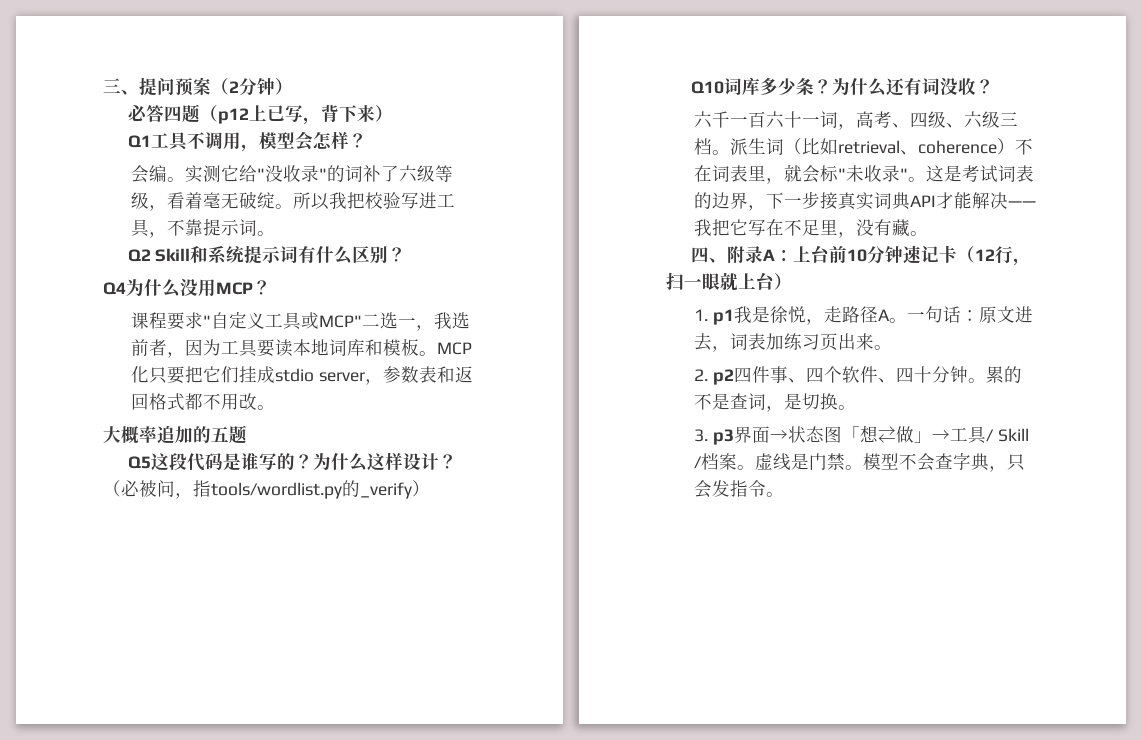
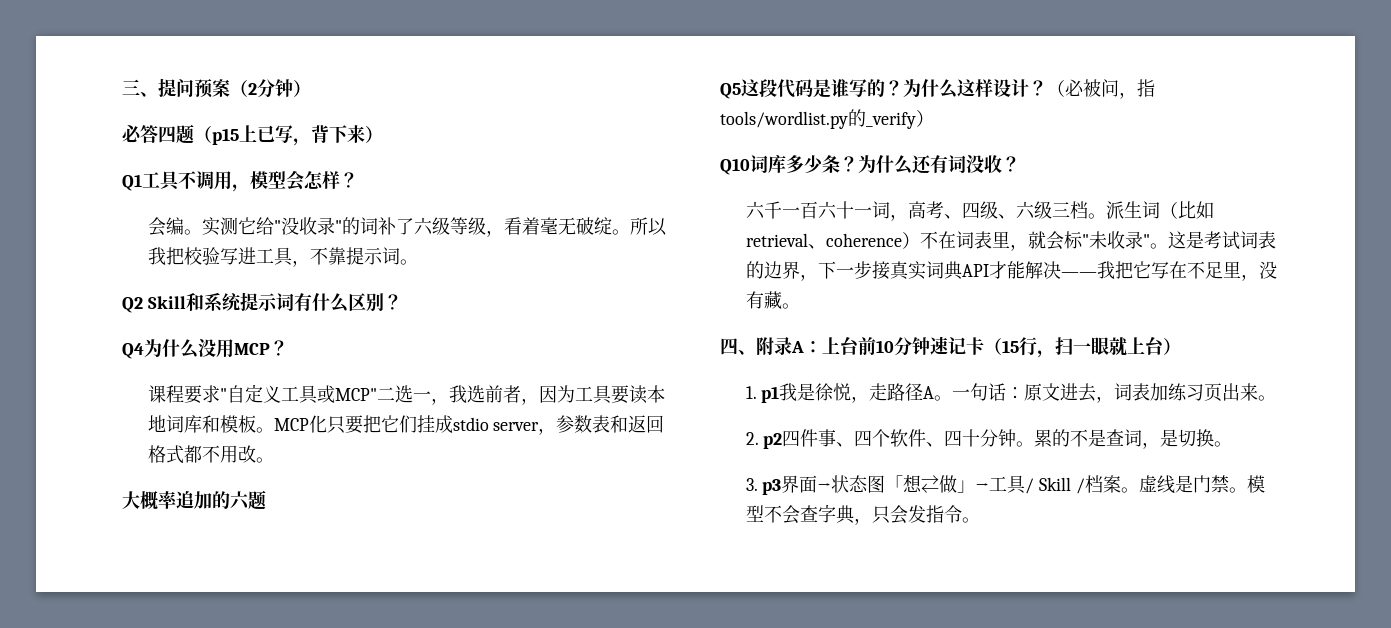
[217,108,249,124] p12 -> [212,128,239,145] p15
[211,426,229,442] 五 -> [230,491,250,510] 六
[974,249,995,261] 12 -> [1002,340,1019,353] 15

